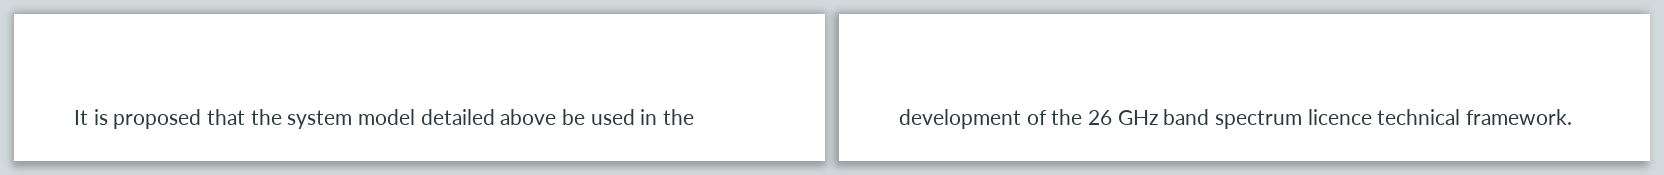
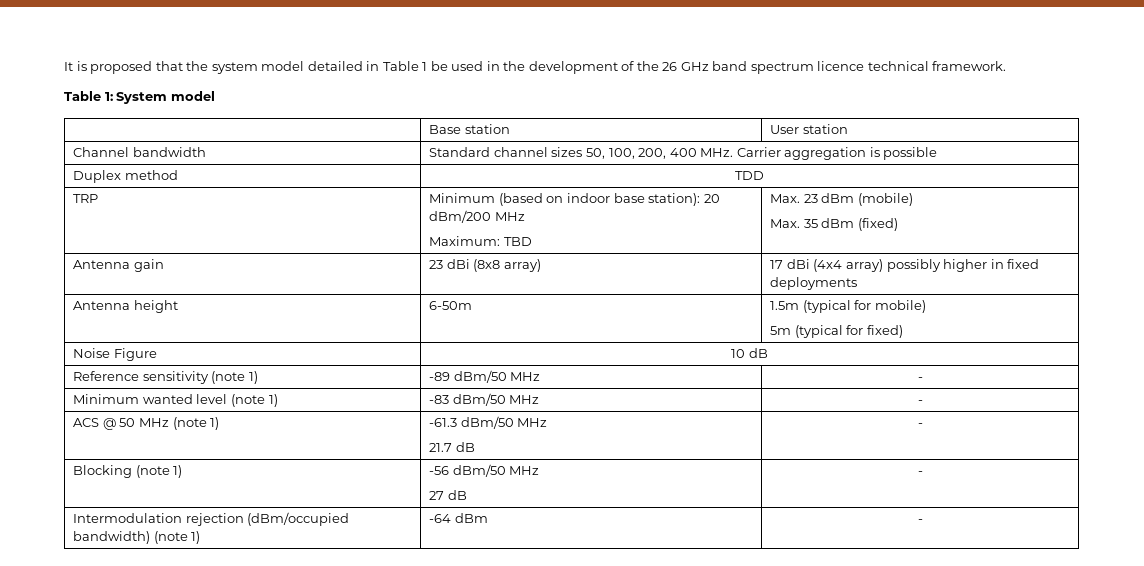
[500,109,557,125] above -> [366,61,428,71] in Table 1
(1573, 117) none -> [64,91,215,104] [429,124,510,134] [770,124,848,134] [73,147,206,157] [429,147,938,160] [73,170,178,183] [735,171,764,180] [73,194,99,203] [429,193,720,206] [429,210,525,223] [429,236,532,246] [770,193,913,206] [770,218,898,231] [73,259,164,272] [429,259,541,272] [770,259,1040,272] [770,277,858,290] [73,300,178,313] [429,301,473,310] [770,300,926,313] [770,325,903,338] [73,348,157,361] [731,348,768,358] [73,371,258,384] [429,370,541,383] [917,377,923,381] [73,394,278,407] [429,393,540,406] [917,400,923,404] [73,417,220,430] [429,416,548,429] [429,442,475,452] [917,423,923,427] [73,465,183,478] [429,464,540,477] [429,490,467,500] [917,471,923,475] [73,512,350,526] [73,531,201,544] [429,513,488,523] [917,519,923,523] // Table 1: System model // | Base station | User station // Channel bandwidth | Standard channel sizes 50, 100, 200, 400 MHz. Carrier aggregation is possible // Duplex method | TDD // TRP | Minimum (based on indoor base station): 20 dBm/200 MHz // Maximum: TBD | Max. 23 dBm (mobile) // Max. 35 dBm (fixed) // Antenna gain | 23 dBi (8x8 array) | 17 dBi (4x4 array) possibly higher in fixed deployments // Antenna height | 6-50m | 1.5m (typical for mobile) // 5m (typical for fixed) // Noise Figure | 10 dB // Reference sensitivity (note 1) | -89 dBm/50 MHz | - // Minimum wanted level (note 1) | -83 dBm/50 MHz | - // ACS @ 50 MHz (note 1) | -61.3 dBm/50 MHz // 21.7 dB | - // Blocking (note 1) | -56 dBm/50 MHz // 27 dB | - // Intermodulation rejection (dBm/occupied bandwidth) (note 1) | -64 dBm | -

